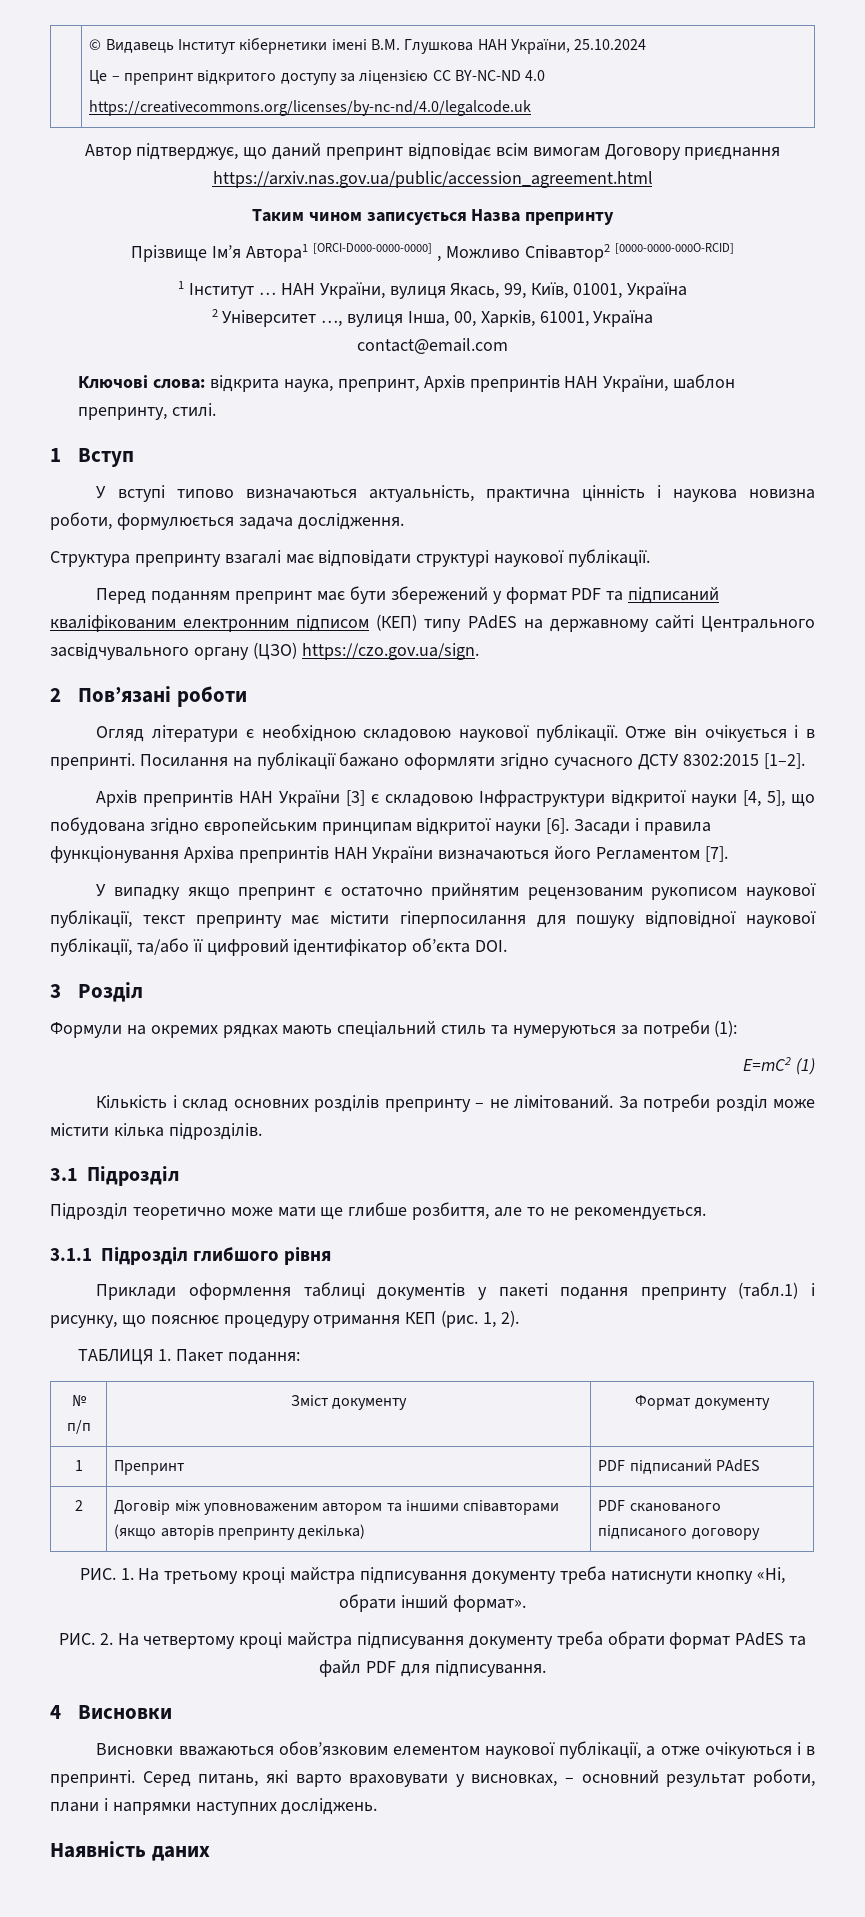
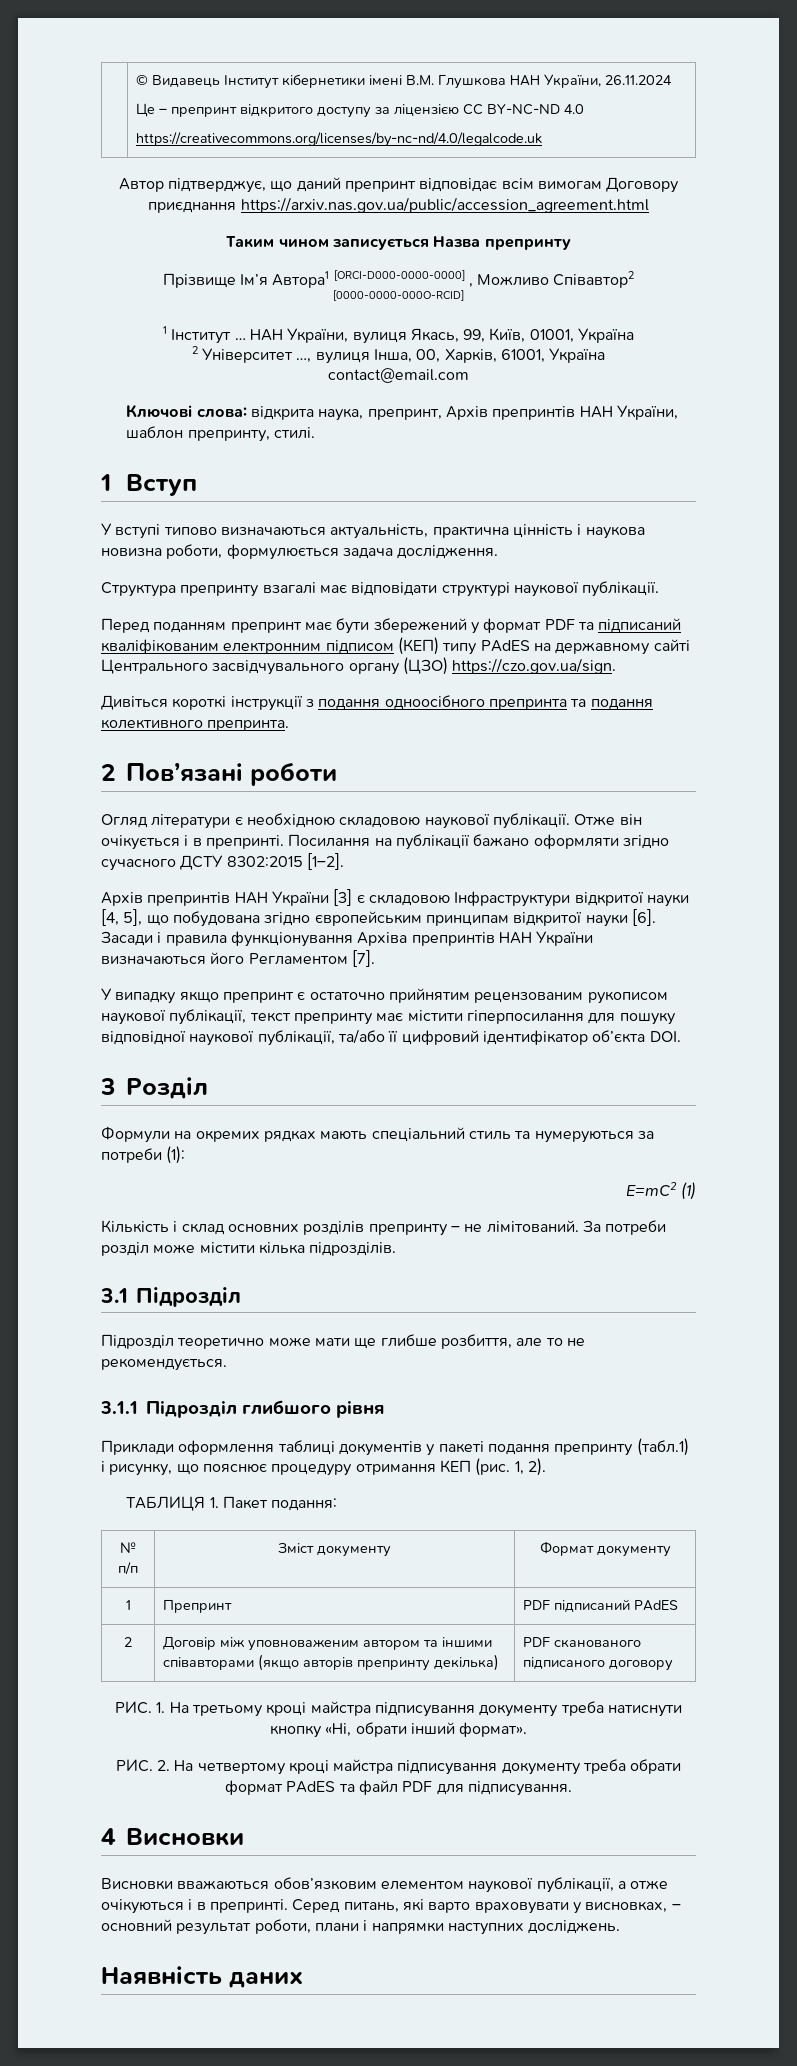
[574,39,647,50] 25.10.2024 -> [605,75,673,85] 26.11.2024
(479, 651) none -> [101,695,653,711] [101,719,290,731] // Дивіться короткі інструкції з подання одноосібного препринта та подання колективного препринта.

